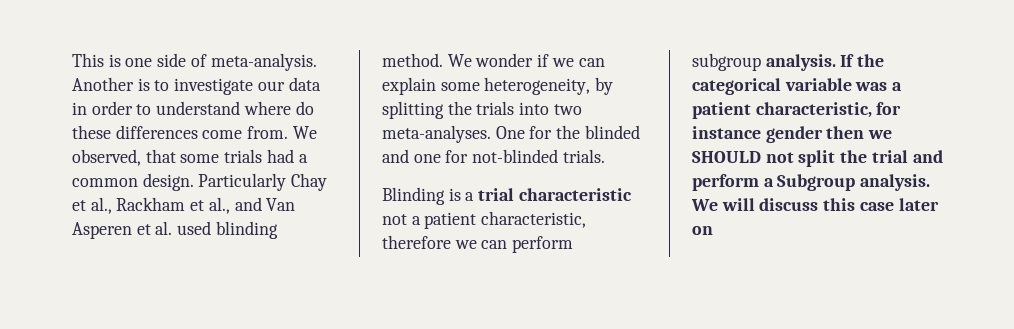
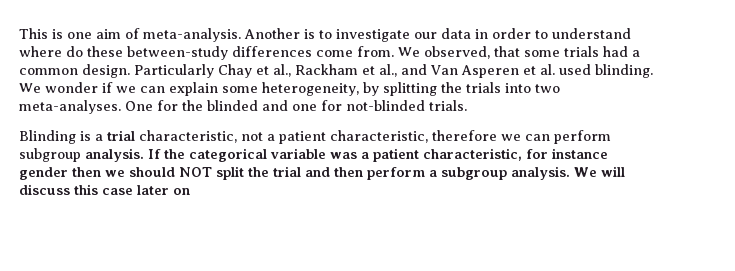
[157,53,187,67] side -> [96,29,121,39] aim
(111, 132) none -> [127,46,228,60] between-study
[215,221,278,239] [382,53,443,67] blinding method. -> [595,64,653,78] blinding.
[518,188,632,201] characteristic -> [139,130,237,143] characteristic,
[692,151,794,163] SHOULD not -> [129,167,212,177] should NOT
(943, 156) none -> [334,167,363,177] then
[777,174,856,191] Subgroup -> [441,167,507,180] subgroup

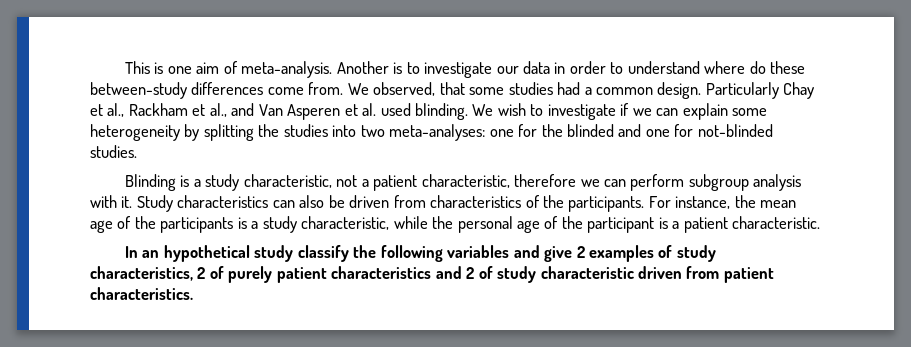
[564,46,599,57] trials -> [508,82,553,95] studies
[45,82,98,93] wonder -> [497,103,616,120] wish to investigate
[262,82,359,96] heterogeneity, -> [90,124,180,141] heterogeneity
[466,82,501,93] trials -> [283,124,328,137] studies
[19,100,153,114] meta-analyses. One -> [389,124,514,141] meta-analyses: one
[429,100,467,111] trials. -> [90,145,137,158] studies.
[107,130,135,141] trial -> [205,174,240,191] study
[85,148,608,162] [19,166,625,180] [19,184,190,195] analysis. If the categorical variable was a patient characteristic, for instance gender then we should NOT split the trial and then perform a subgroup analysis. We will discuss this case later on -> [753,174,802,191] [90,195,797,212] [90,216,821,233] [124,245,716,262] [90,266,774,283] [90,287,193,300] analysis with it. Study characteristics can also be driven from characteristics of the participants. For instance, the mean age of the participants is a study characteristic, while the personal age of the participant is a patient characteristic. // In an hypothetical study classify the following variables and give 2 examples of study characteristics, 2 of purely patient characteristics and 2 of study characteristic driven from patient characteristics.

